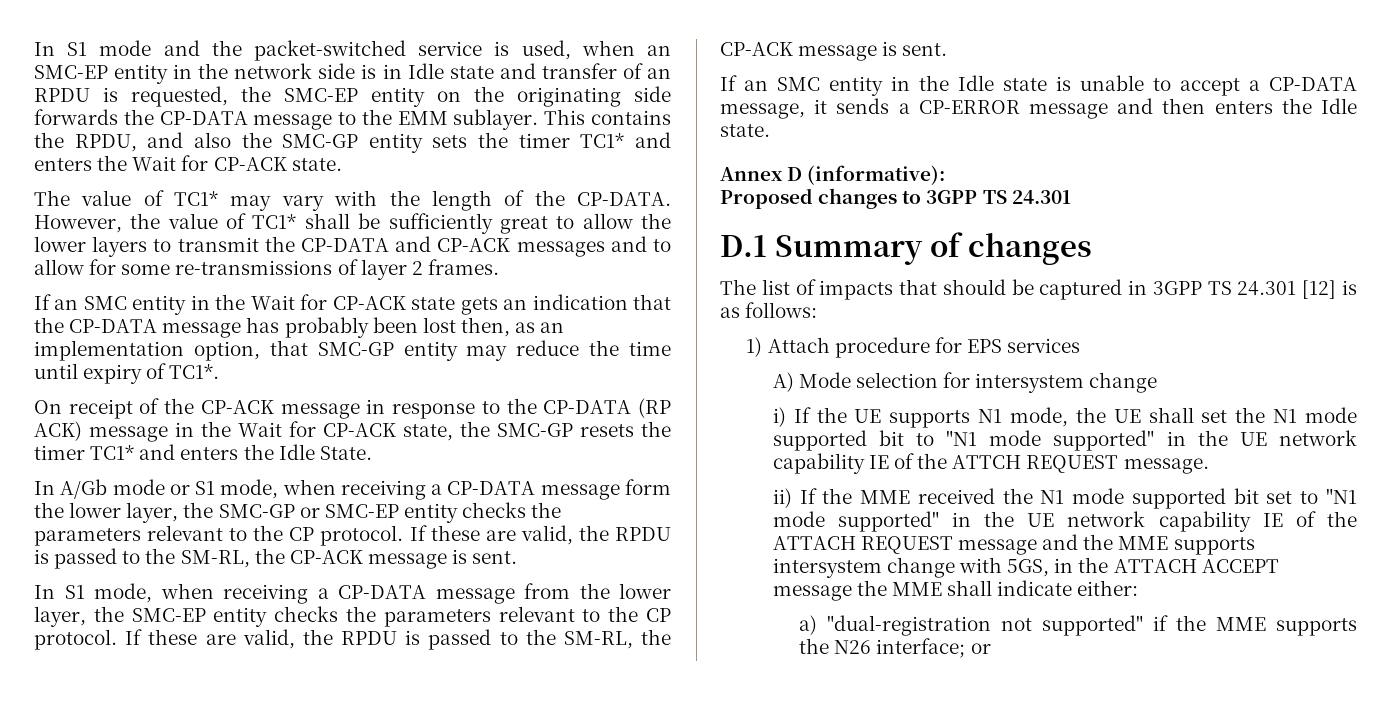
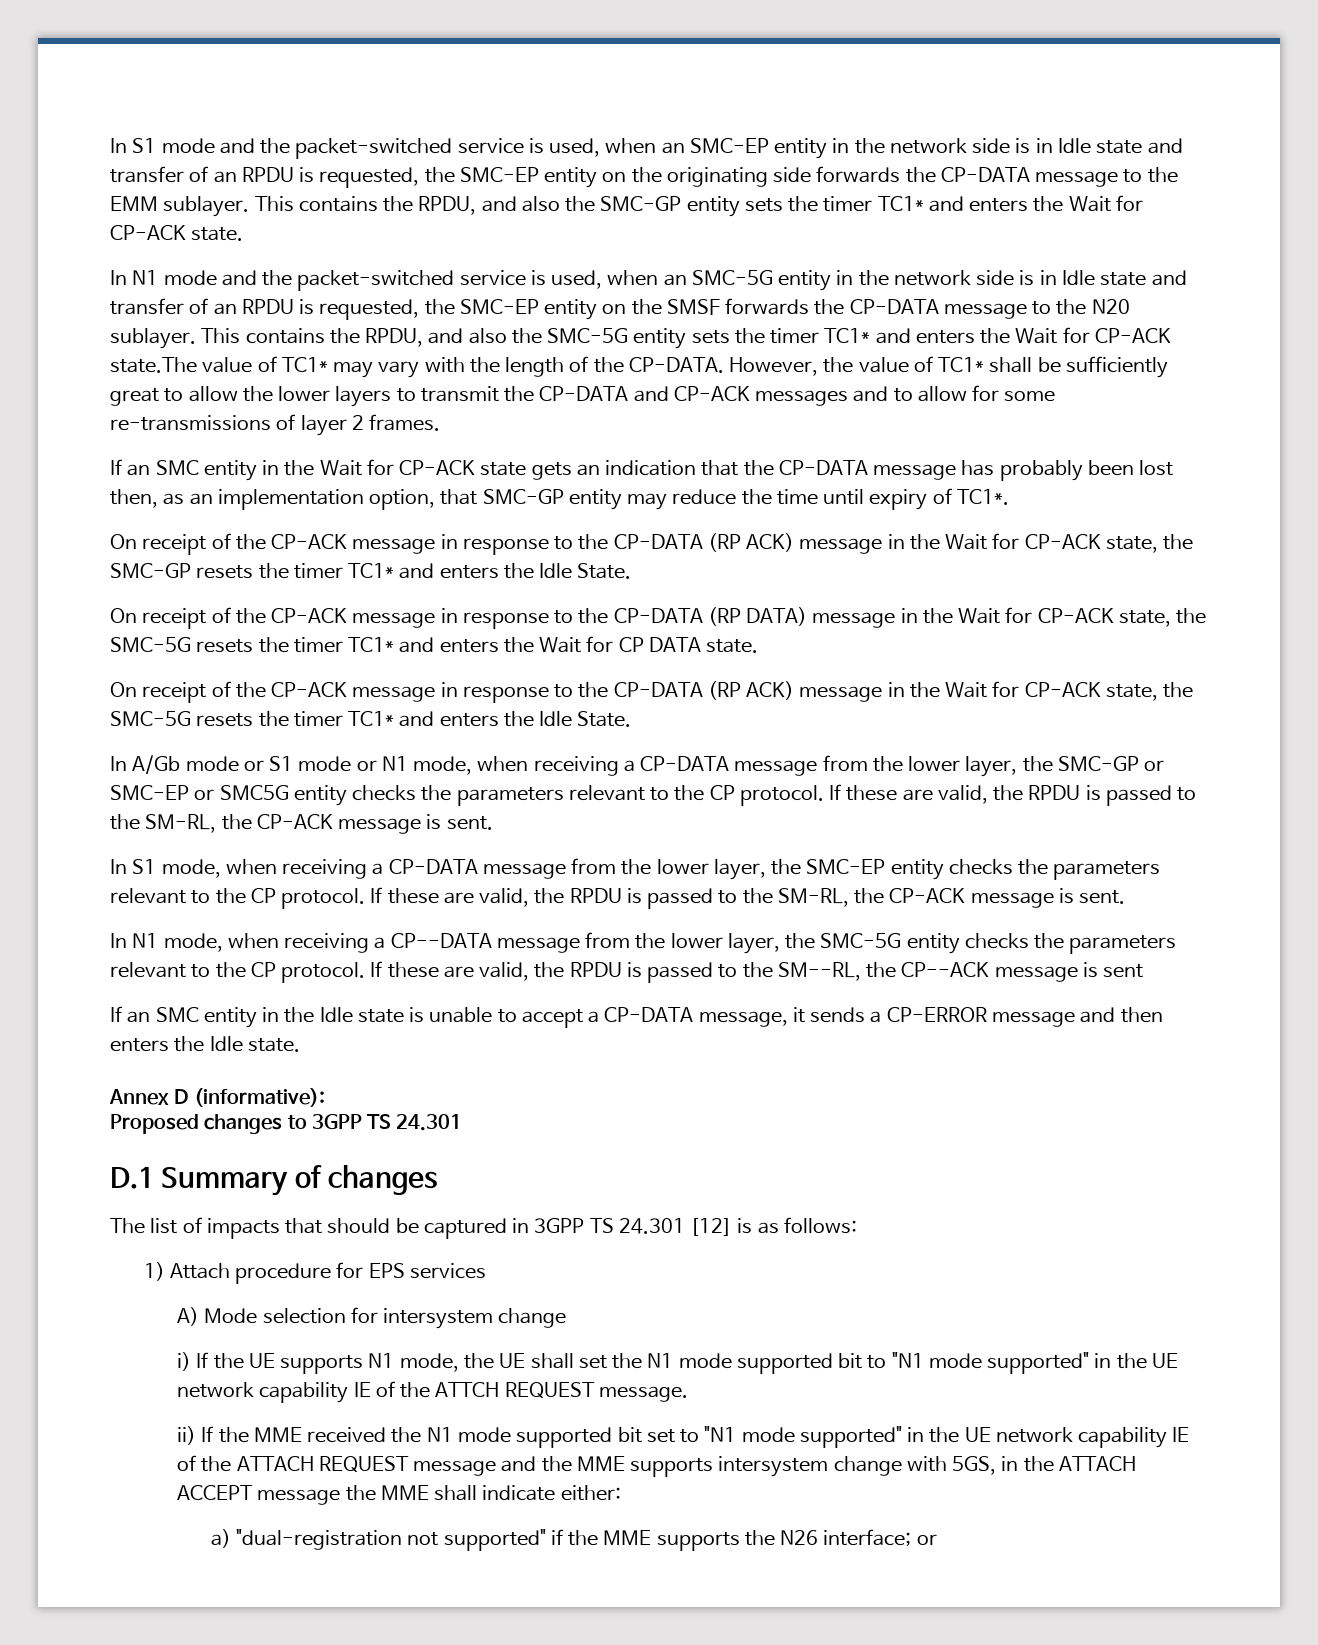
[34,190,70,206] The -> [110,270,1187,291] [110,298,1130,320] [110,327,1171,349] [110,357,197,373] In N1 mode and the packet-switched service is used, when an SMC-5G entity in the network side is in Idle state and transfer of an RPDU is requested, the SMC-EP entity on the SMSF forwards the CP-DATA message to the N20 sublayer. This contains the RPDU, and also the SMC-5G entity sets the timer TC1* and enters the Wait for CP-ACK state.The
(372, 453) none -> [110,607,1207,629] [110,636,759,653] [110,681,1194,703] [110,711,632,727] // On receipt of the CP-ACK message in response to the CP-DATA (RP DATA) message in the Wait for CP-ACK state, the SMC-5G resets the timer TC1* and enters the Wait for CP DATA state. // On receipt of the CP-ACK message in response to the CP-DATA (RP ACK) message in the Wait for CP-ACK state, the SMC-5G resets the timer TC1* and enters the Idle State.
[220,479,671,500] mode, when receiving a CP-DATA message form -> [298,755,868,776] mode or N1 mode, when receiving a CP-DATA message from
(399, 511) none -> [194,785,289,800] or SMC5G
(948, 49) none -> [110,932,1177,954] [110,961,1144,983] // In N1 mode, when receiving a CP--DATA message from the lower layer, the SMC-5G entity checks the parameters relevant to the CP protocol. If these are valid, the RPDU is passed to the SM--RL, the CP--ACK message is sent

